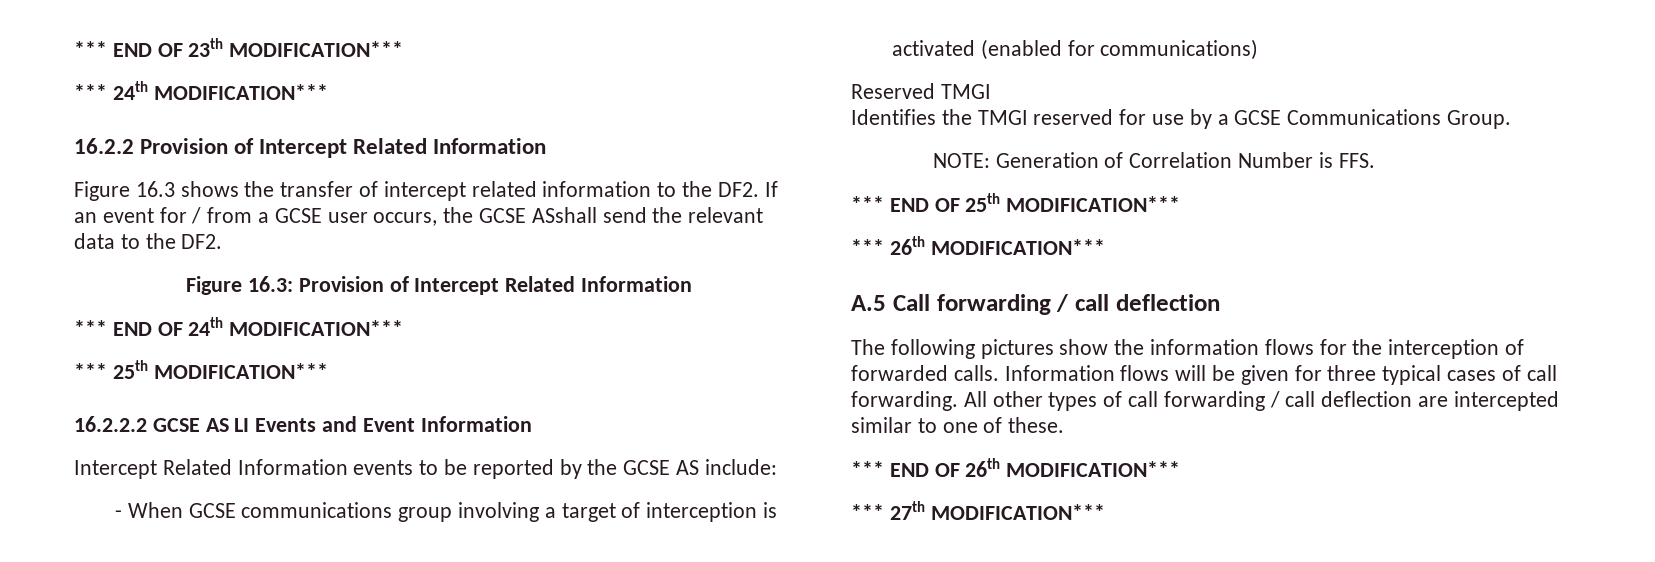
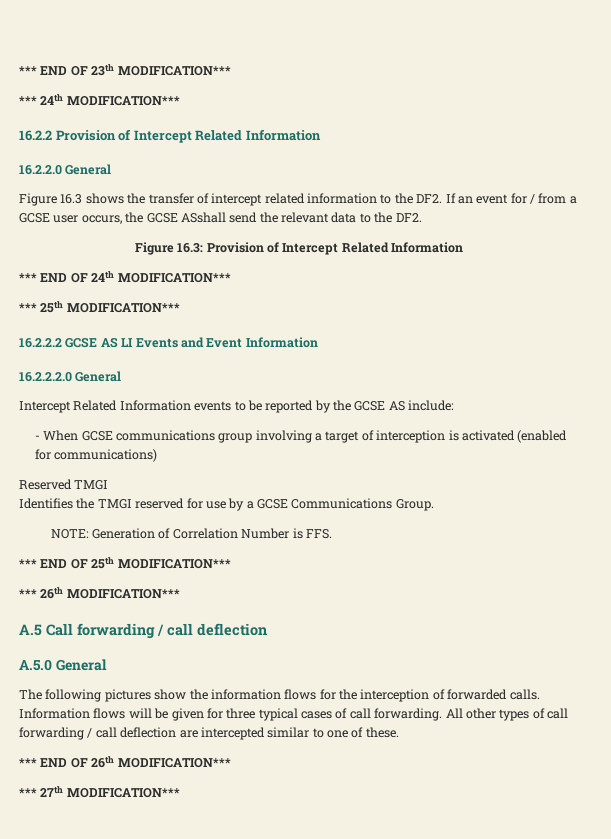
(547, 146) none -> [19,164,112,175] // 16.2.2.0 General
(532, 424) none -> [19,371,122,382] // 16.2.2.2.0 General
(1220, 302) none -> [19,659,107,671] // A.5.0 General

